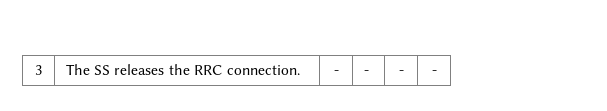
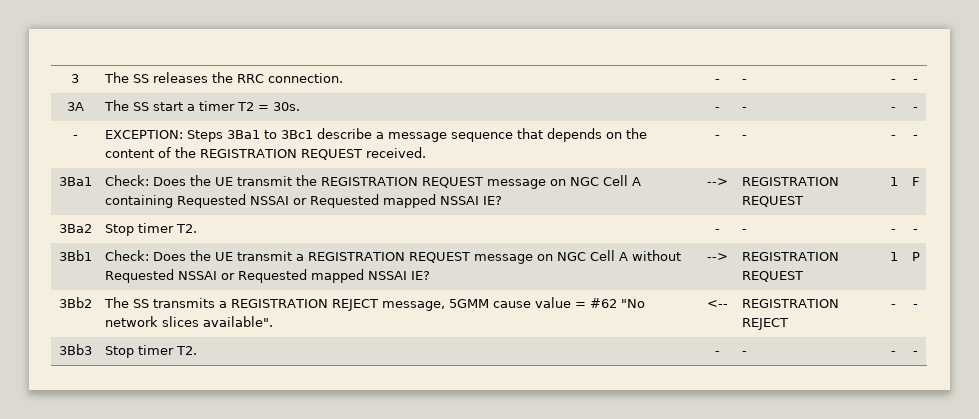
(437, 72) none -> [66,102,84,111] [103,100,300,111] [715,107,720,111] [741,107,747,111] [891,107,896,111] [913,107,918,111] [72,135,78,139] [104,128,647,142] [104,147,426,160] [715,135,720,139] [741,135,747,139] [891,135,896,139] [913,135,918,139] [58,177,92,186] [104,175,641,189] [104,194,502,208] [707,178,728,186] [741,177,839,186] [741,196,803,207] [889,177,898,186] [912,177,919,186] [58,224,92,233] [104,223,197,236] [715,229,720,233] [741,229,747,233] [891,229,896,233] [913,229,918,233] [58,250,92,261] [104,250,681,264] [104,269,430,283] [707,253,728,261] [741,252,839,261] [741,271,803,282] [889,252,898,261] [911,252,920,261] [58,297,92,308] [103,297,645,311] [104,316,273,327] [707,300,728,308] [741,299,839,308] [741,318,788,330] [891,304,896,308] [913,304,918,308] [58,344,92,355] [104,345,197,358] [715,351,720,355] [741,351,747,355] [891,351,896,355] [913,351,918,355] // 3A | The SS start a timer T2 = 30s. | - | - | - | - // - | EXCEPTION: Steps 3Ba1 to 3Bc1 describe a message sequence that depends on the content of the REGISTRATION REQUEST received. | - | - | - | - // 3Ba1 | Check: Does the UE transmit the REGISTRATION REQUEST message on NGC Cell A containing Requested NSSAI or Requested mapped NSSAI IE? | --> | REGISTRATION REQUEST | 1 | F // 3Ba2 | Stop timer T2. | - | - | - | - // 3Bb1 | Check: Does the UE transmit a REGISTRATION REQUEST message on NGC Cell A without Requested NSSAI or Requested mapped NSSAI IE? | --> | REGISTRATION REQUEST | 1 | P // 3Bb2 | The SS transmits a REGISTRATION REJECT message, 5GMM cause value = #62 "No network slices available". | <-- | REGISTRATION REJECT | - | - // 3Bb3 | Stop timer T2. | - | - | - | -

